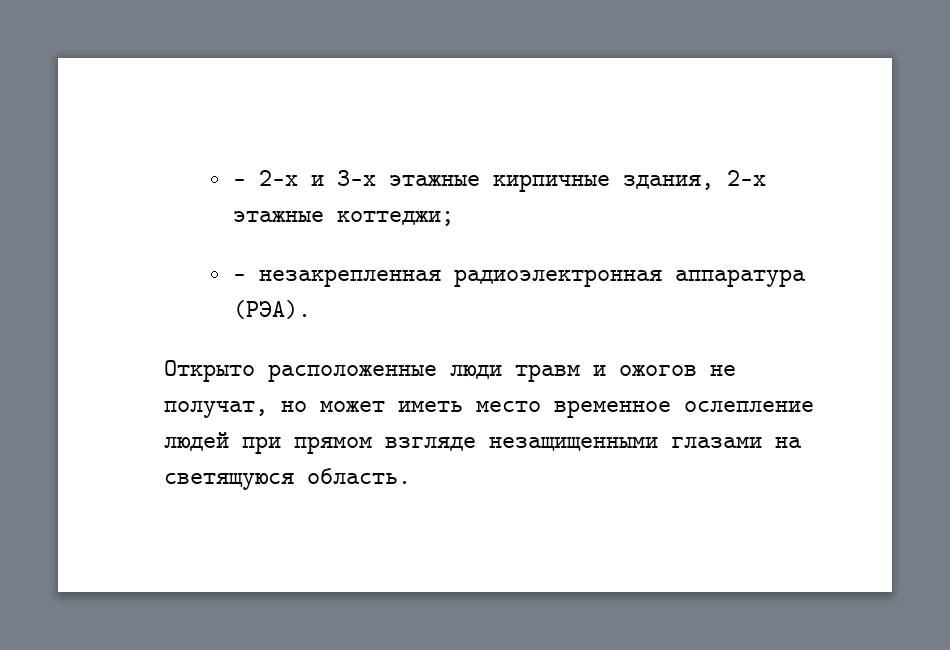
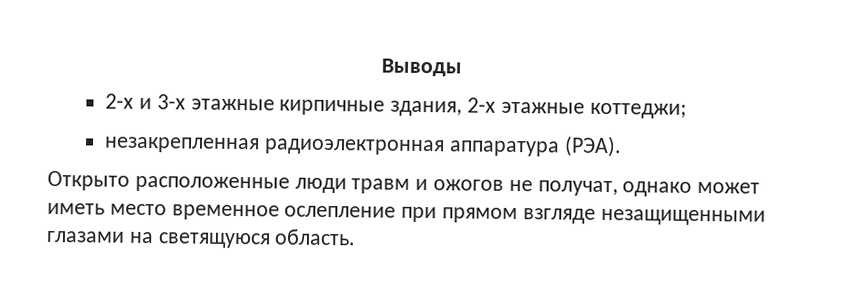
[232,179,246,186] - -> [380,58,462,77] Выводы //
[232,274,246,281] - -> (687, 110) none
[281,401,307,412] но -> [622,181,693,197] однако
[164,432,229,451] людей -> (397, 211) none

